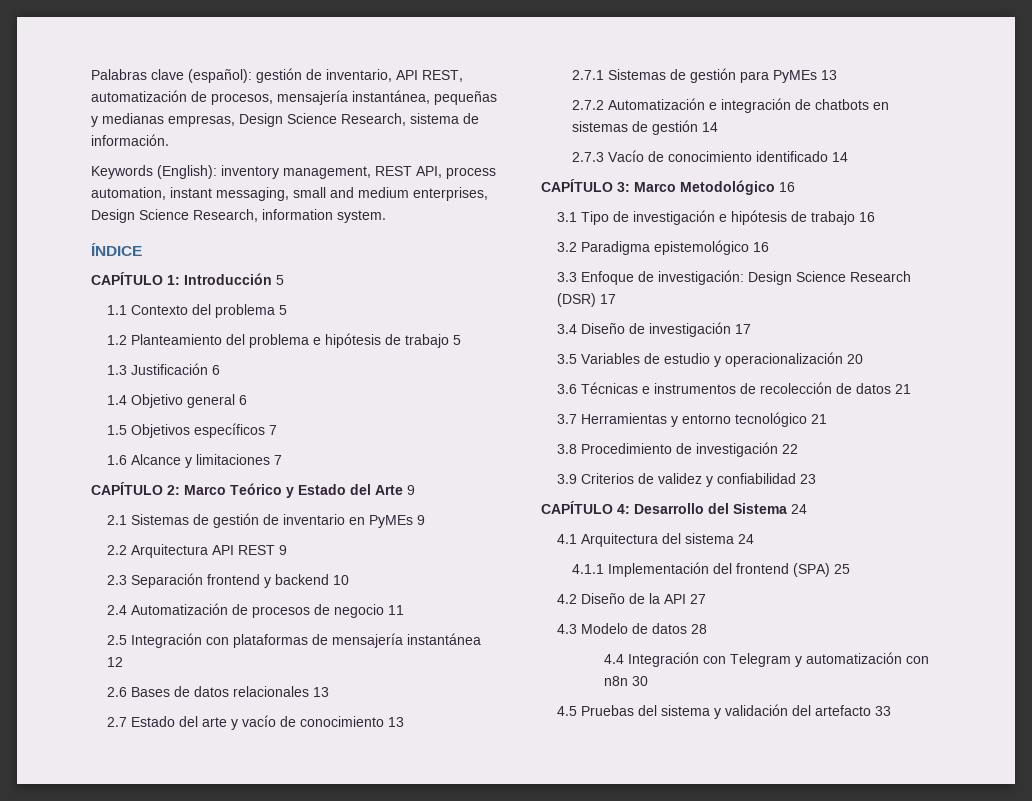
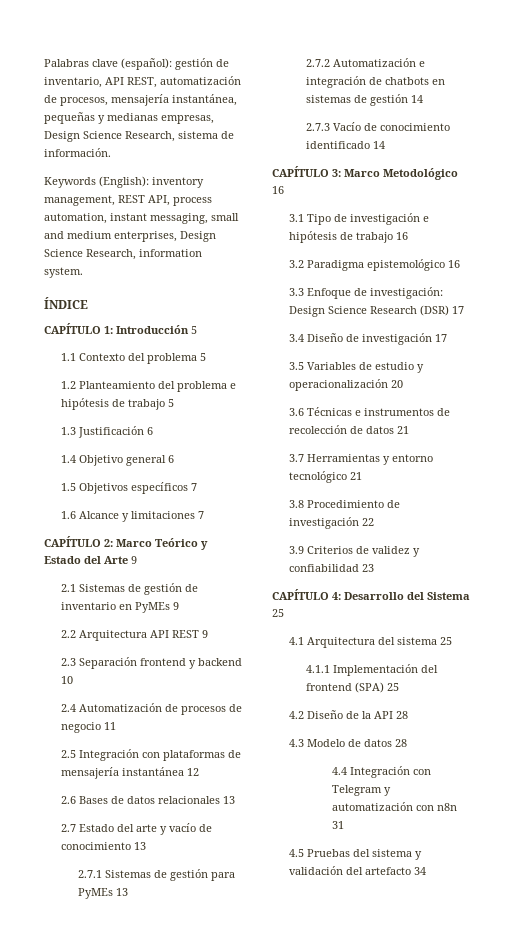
[791,504,807,514] 24 -> [272,609,284,617] 25
[737,534,754,544] 24 -> [440,637,453,645] 25
[689,594,706,604] 27 -> [396,711,409,719] 28
[631,676,648,686] 30 -> [331,821,344,829] 31
[874,706,891,716] 33 -> [414,867,427,875] 34

